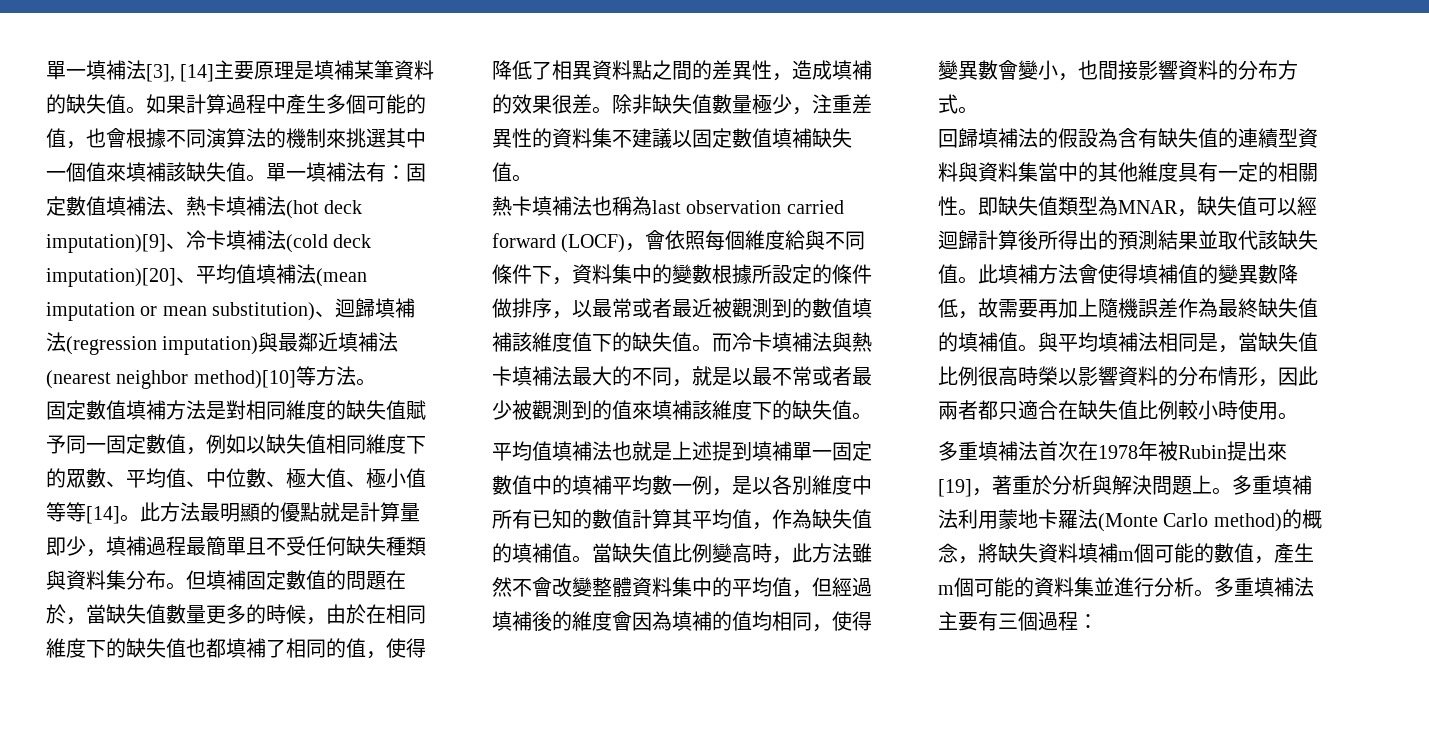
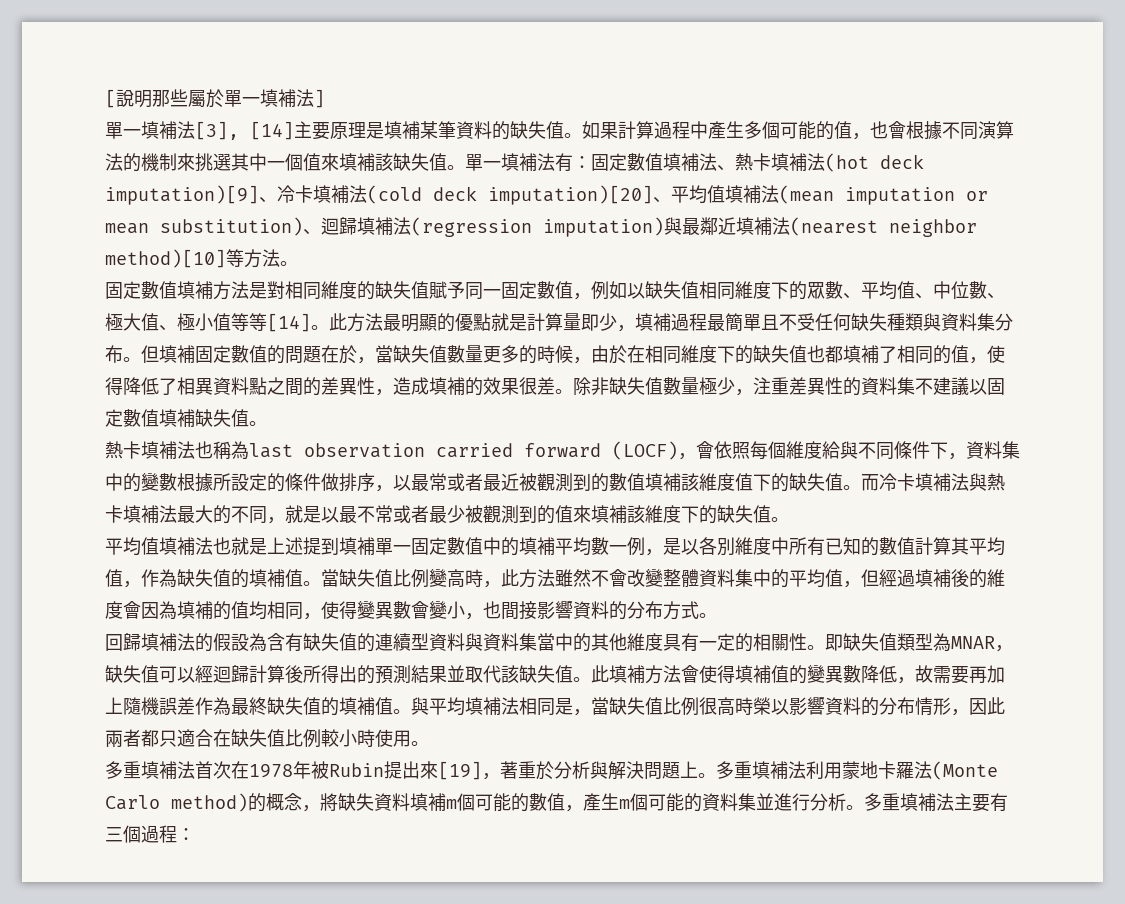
(46, 70) none -> [105,89,325,108] [說明那些屬於單一填補法] //

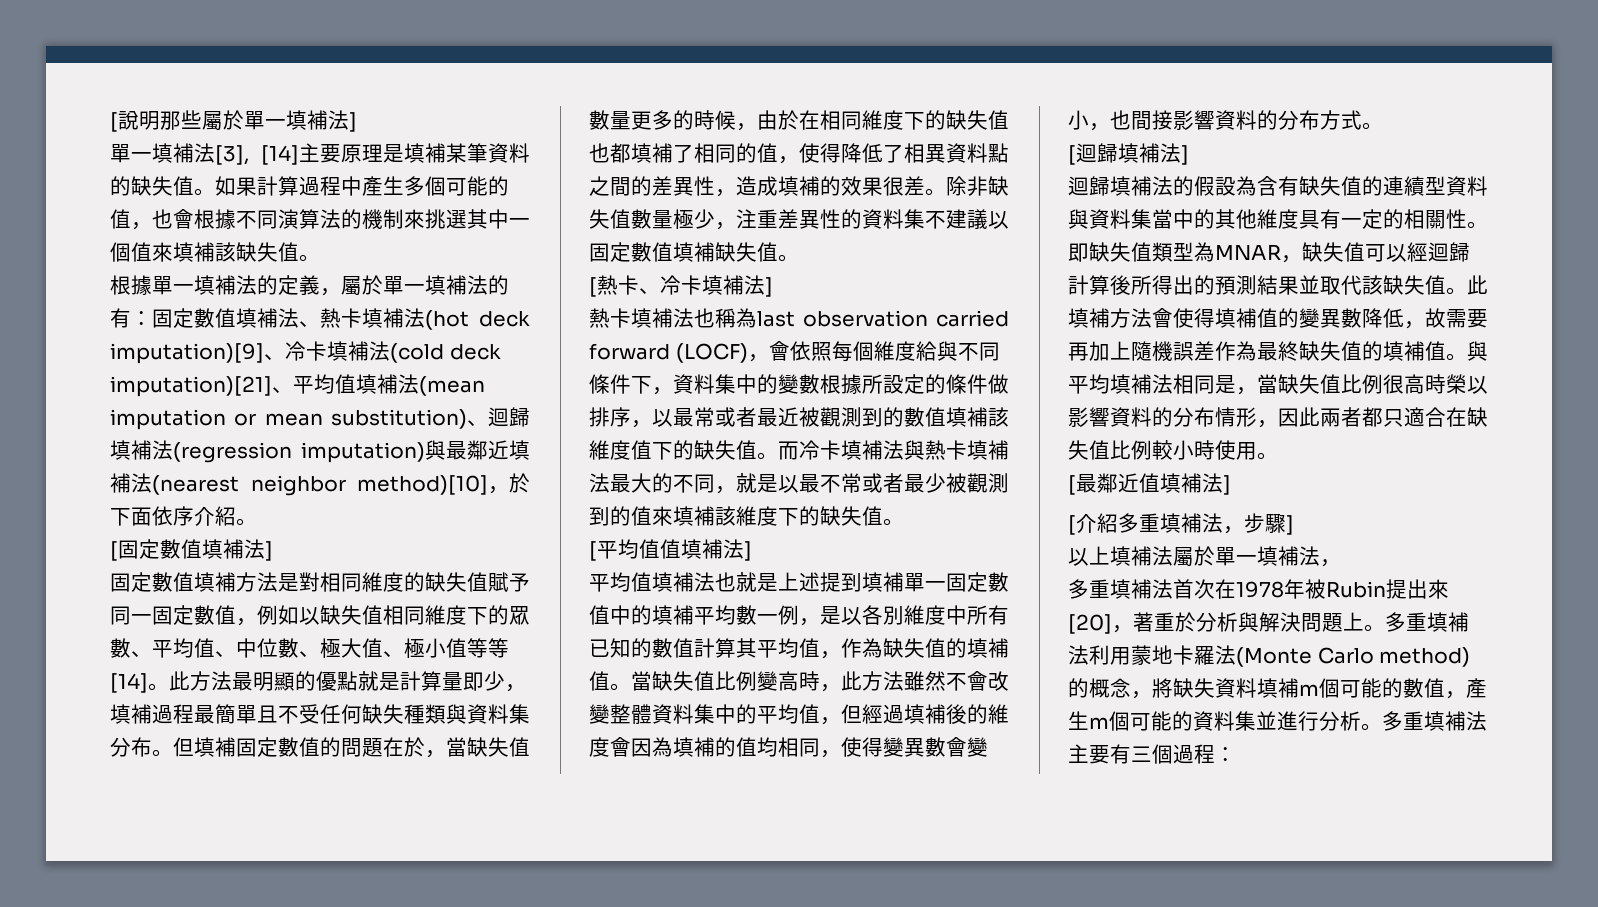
[465,153,555,171] 單一填補法 -> [110,275,509,296] // 根據單一填補法的定義，屬於單一填補法的
[488,185,653,205] imputation)[20] -> [110,376,272,397] imputation)[21]
[226,249,298,268] 等方法。 -> [488,473,530,494] [110,506,257,526] [110,539,273,561] ，於下面依序介紹。 // [固定數值填補法]
(267, 423) none -> [589,275,773,297] // [熱卡、冷卡填補法]
(789, 519) none -> [589,539,752,561] // [平均值值填補法]
[105,634,123,651] 回 -> [1068,143,1189,165] [1068,176,1089,196] [迴歸填補法] // 迴
(429, 743) none -> [1068,473,1231,495] [1068,513,1294,535] [1068,546,1341,567] // [最鄰近值填補法] // [介紹多重填補法，步驟] // 以上填補法屬於單一填補法，
[438,761,482,780] [19] -> [1068,614,1112,634] [20]

